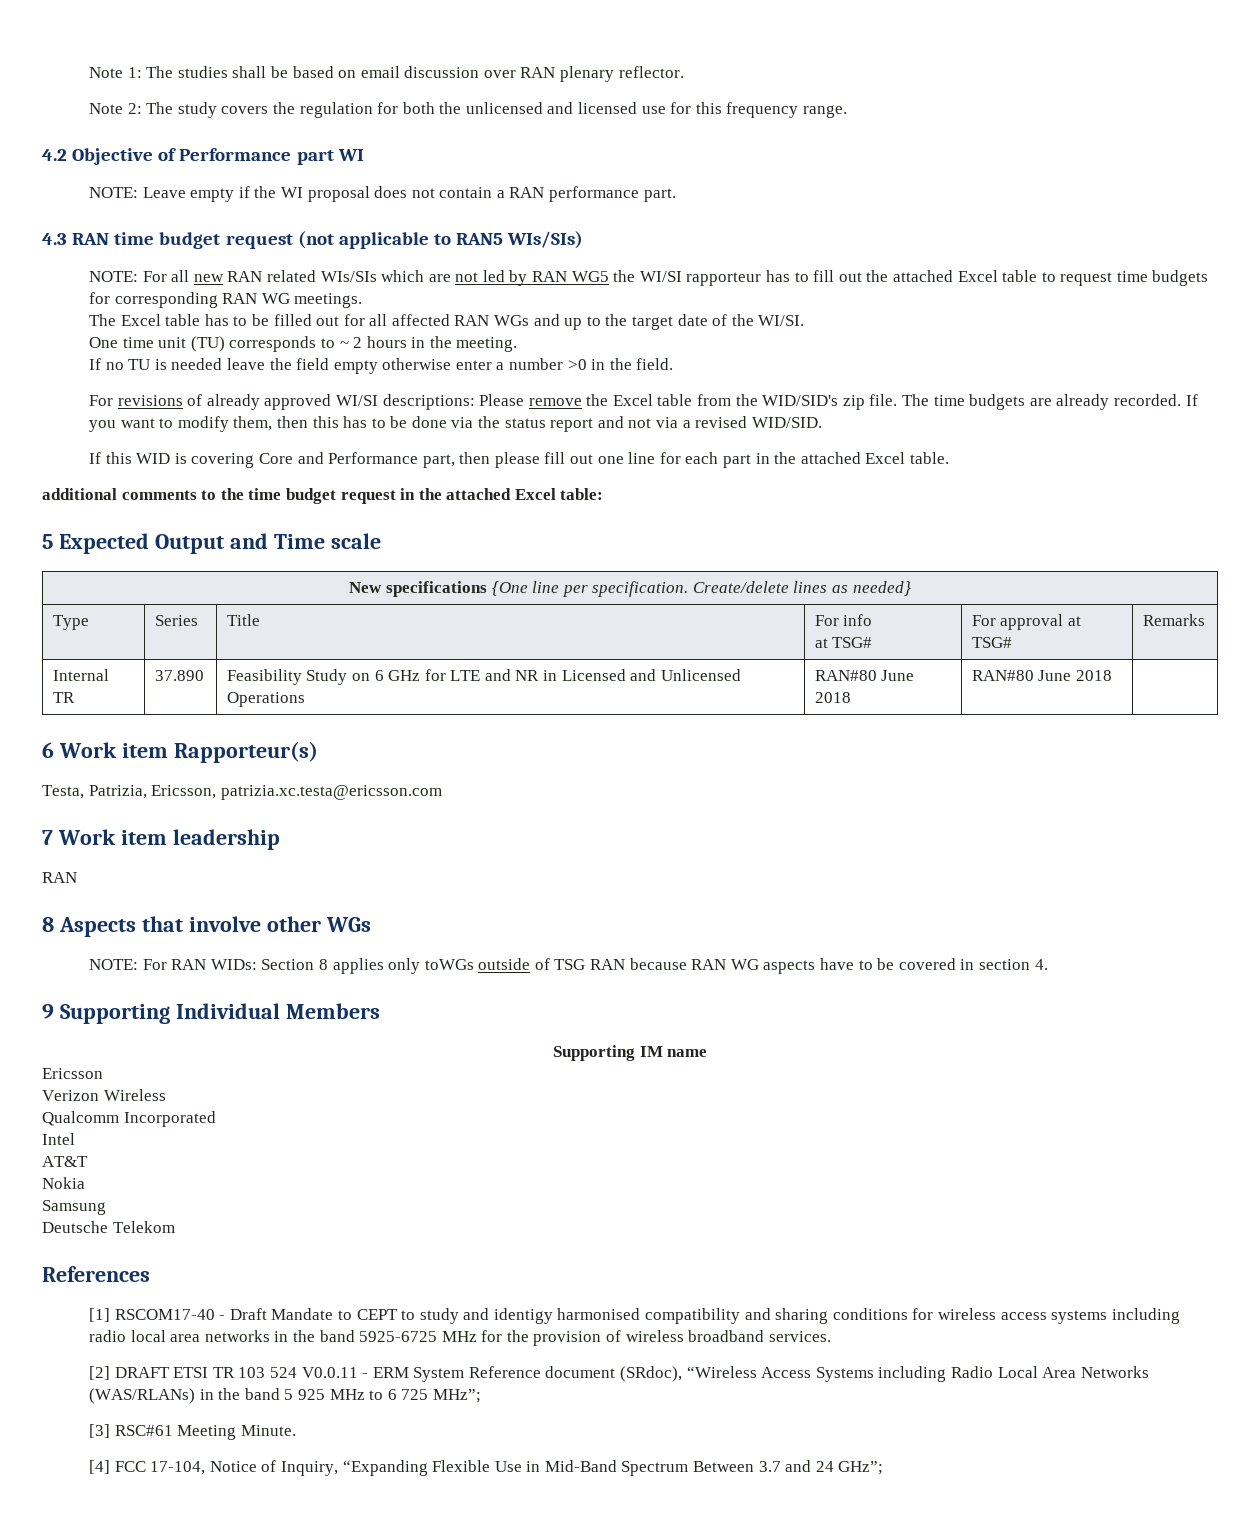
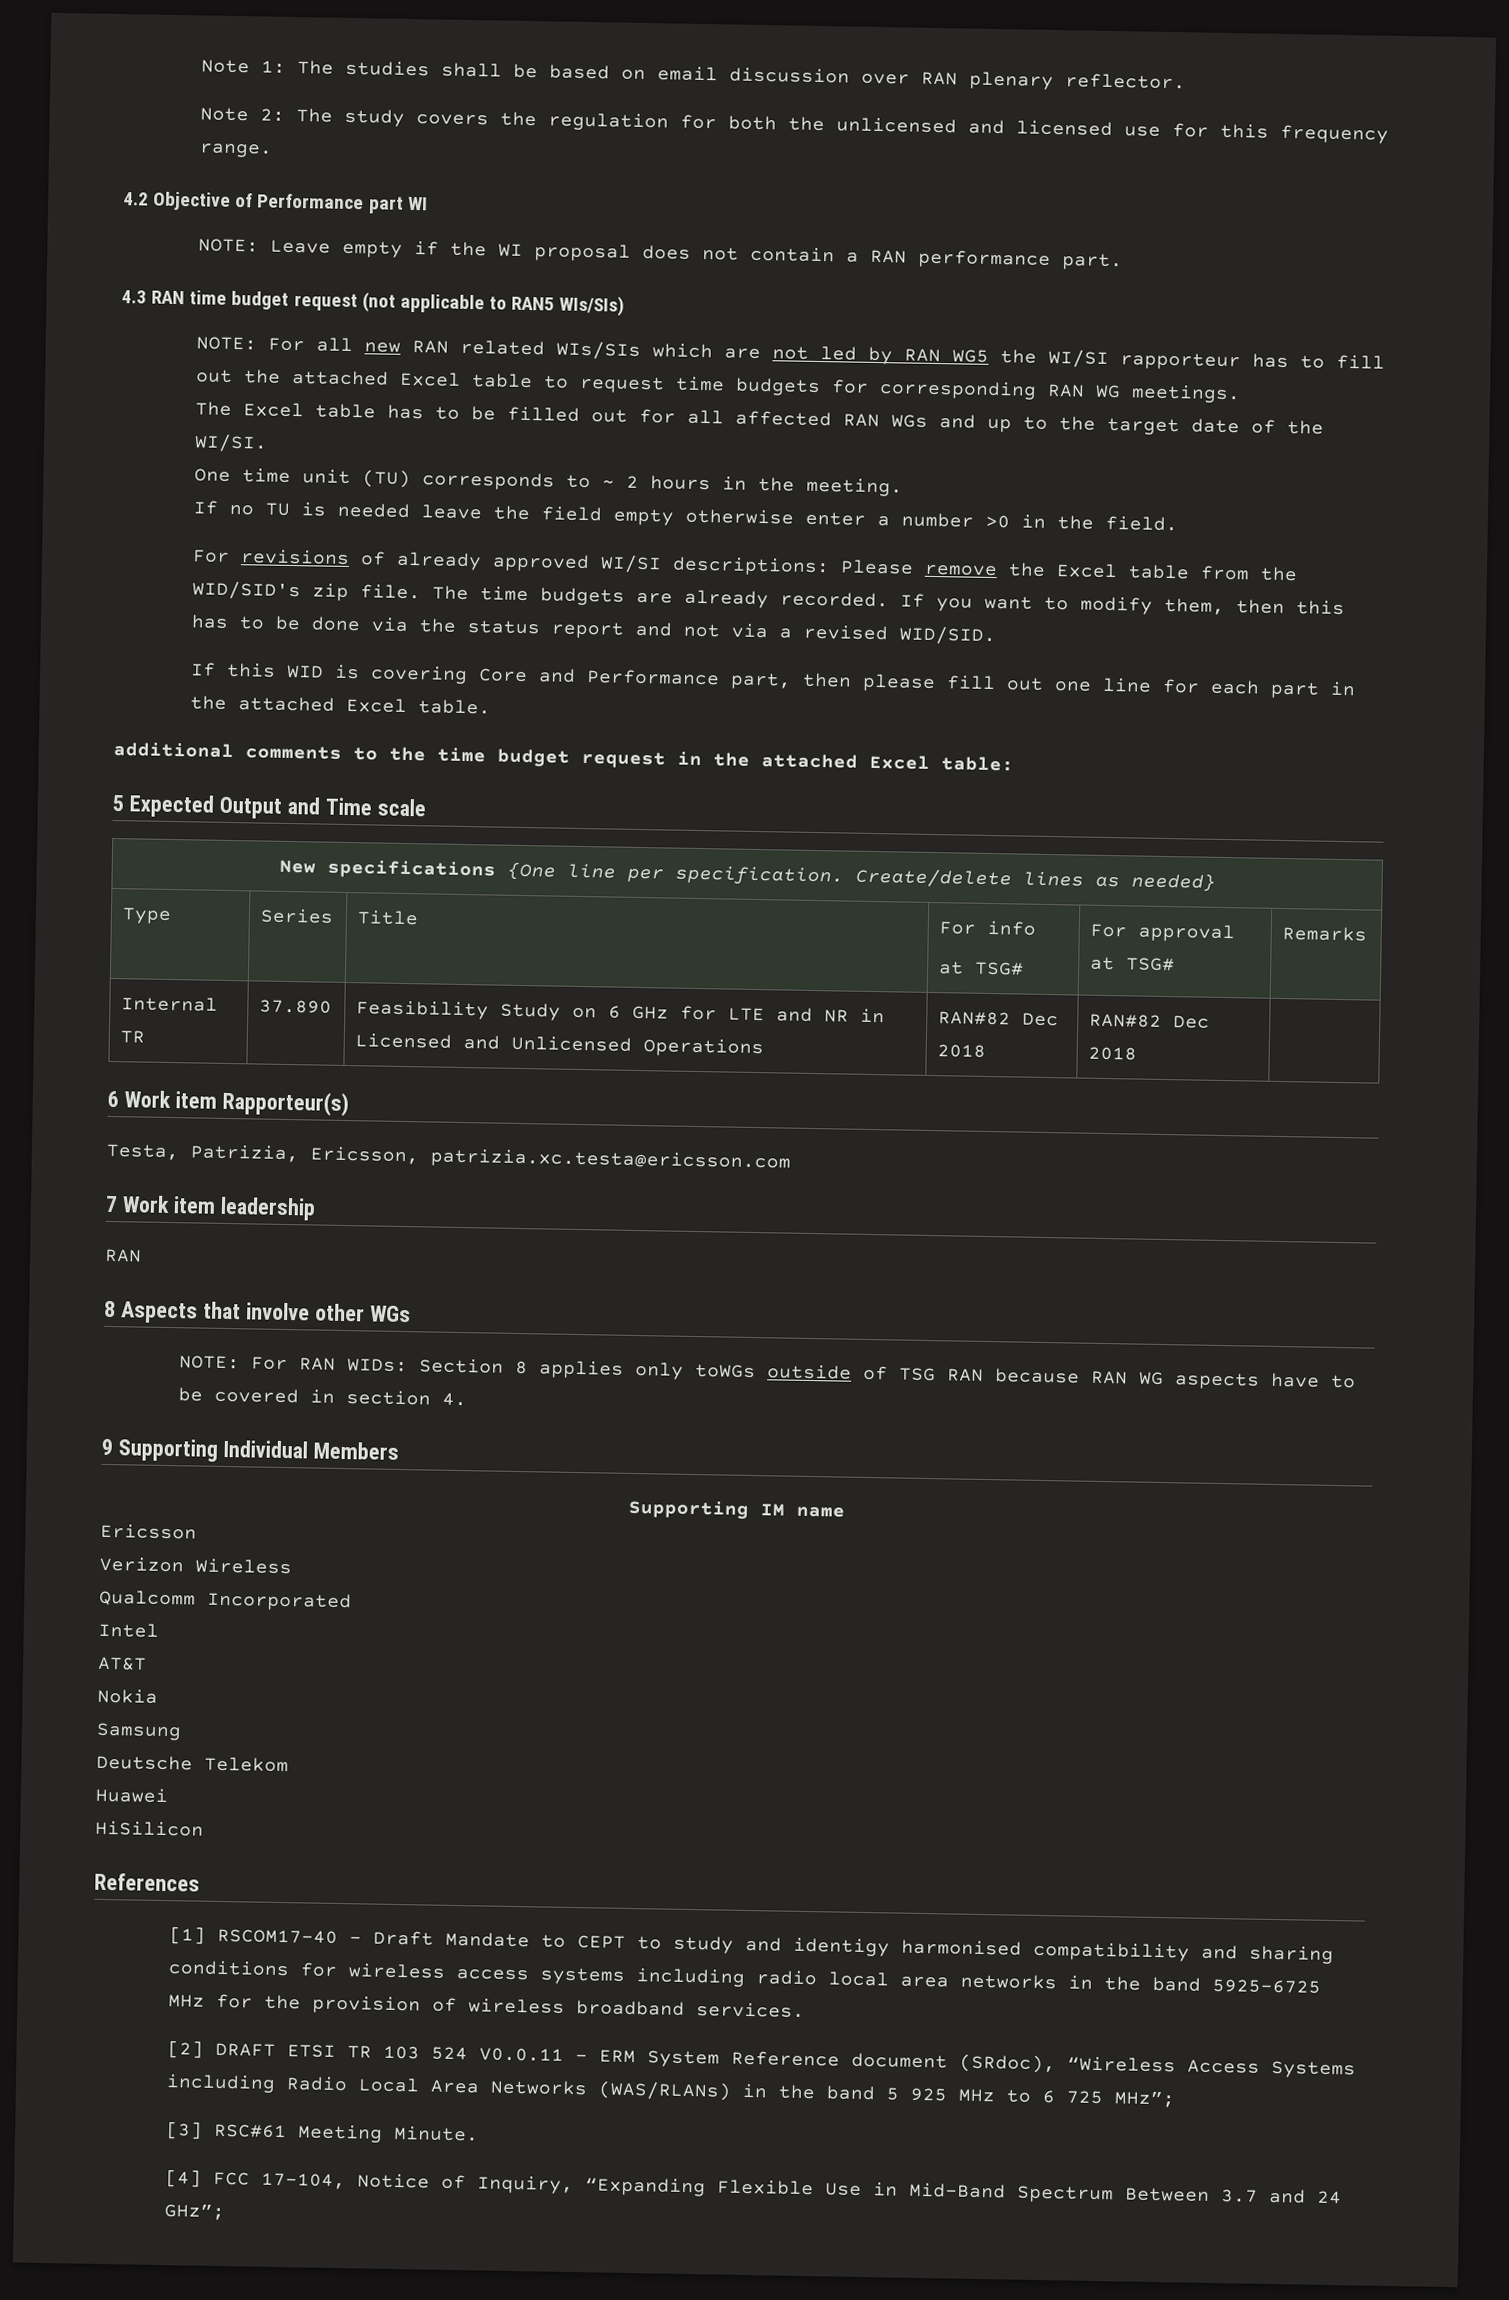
[814,670,915,681] [814,692,851,703] [971,670,1072,681] RAN#80 June 2018 | RAN#80 June -> [938,1011,1060,1027] [937,1044,987,1058] [1089,1013,1211,1029] RAN#82 Dec 2018 | RAN#82 Dec
(175, 1227) none -> [95,1787,168,1804] [95,1820,204,1837] // Huawei // HiSilicon

